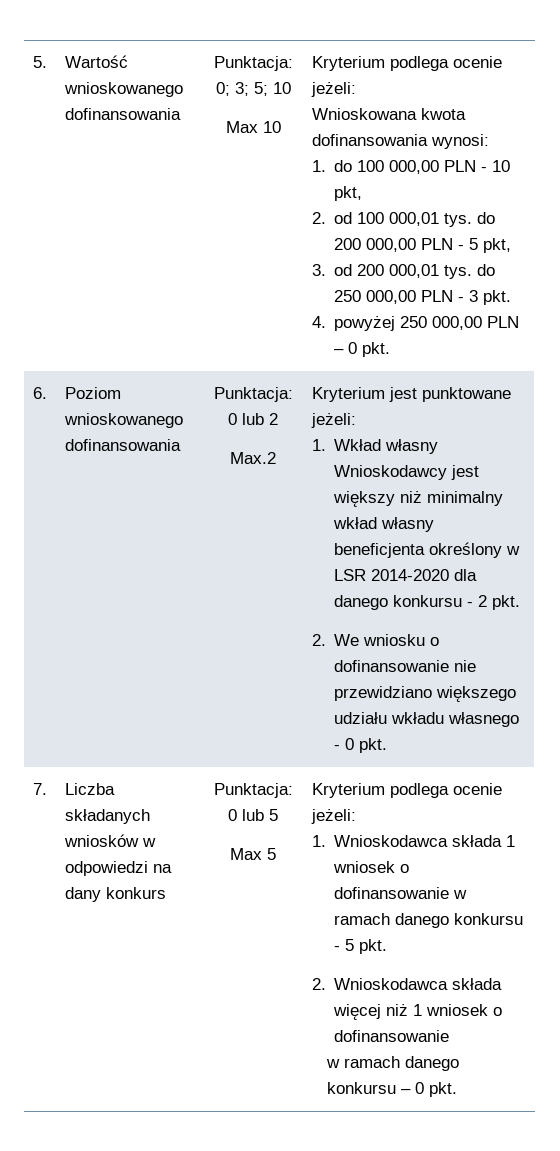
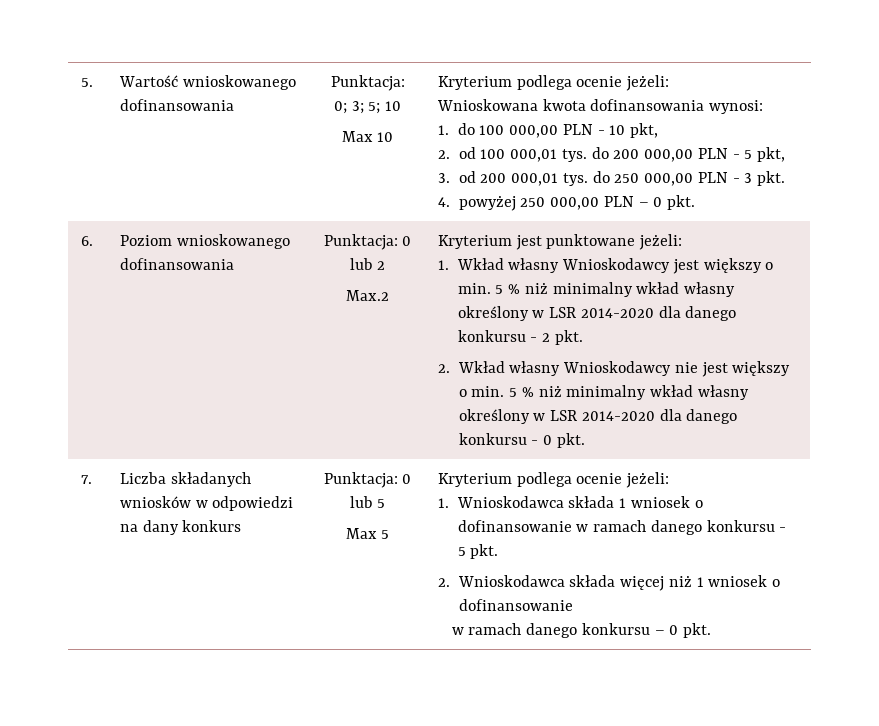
[400,491,504,506] [333,517,435,532] [334,543,426,558] niż minimalny wkład własny beneficjenta -> [765,262,774,270] [457,282,736,297] o min. 5 % niż minimalny wkład własny
[334,634,440,646] [334,660,477,672] [334,686,517,702] [334,712,520,727] We wniosku o dofinansowanie nie przewidziano większego udziału wkładu własnego -> [457,361,791,377] [458,385,749,400] [458,409,738,424] [458,433,527,445] Wkład własny Wnioskodawcy nie jest większy o min. 5 % niż minimalny wkład własny określony w LSR 2014-2020 dla danego konkursu

